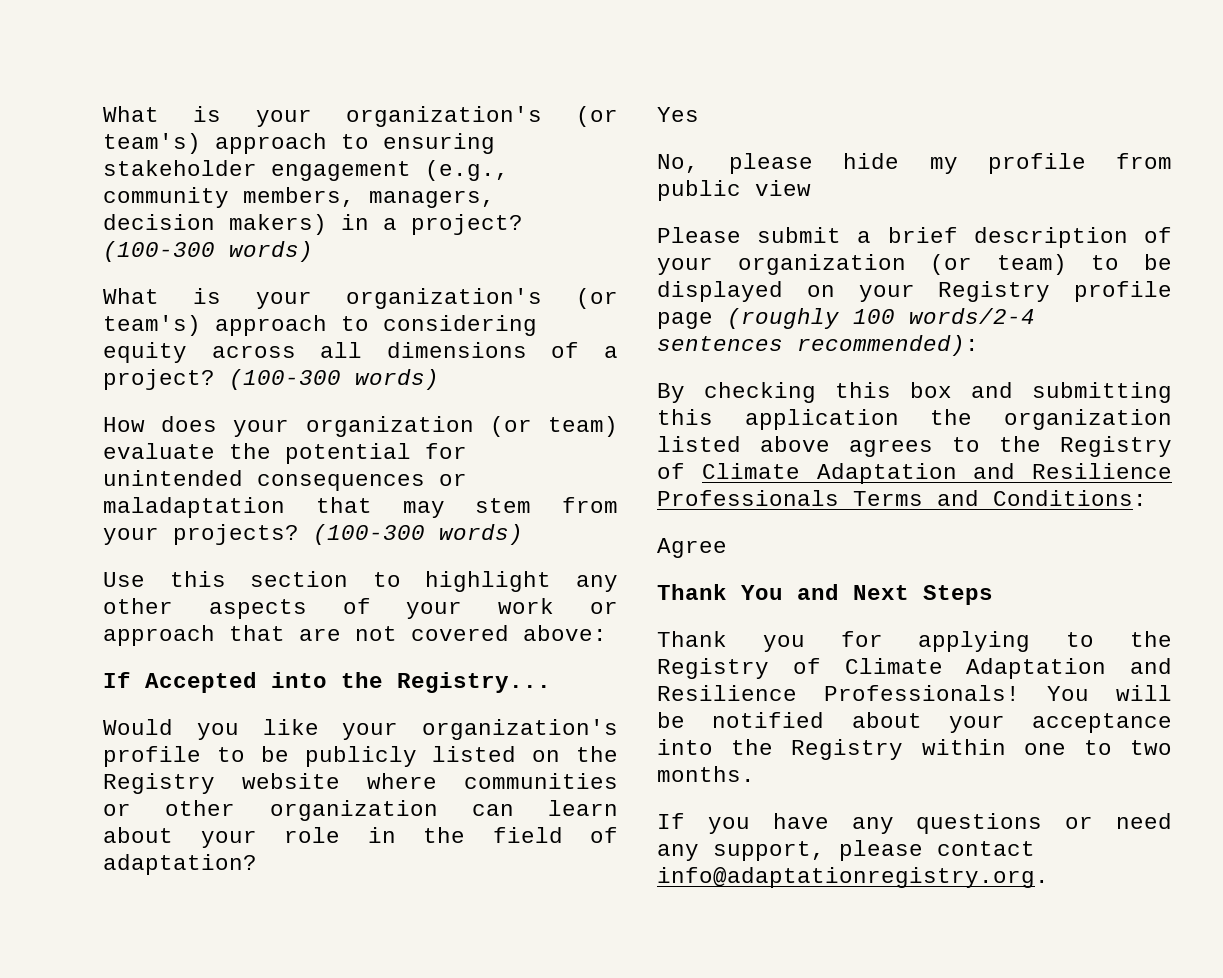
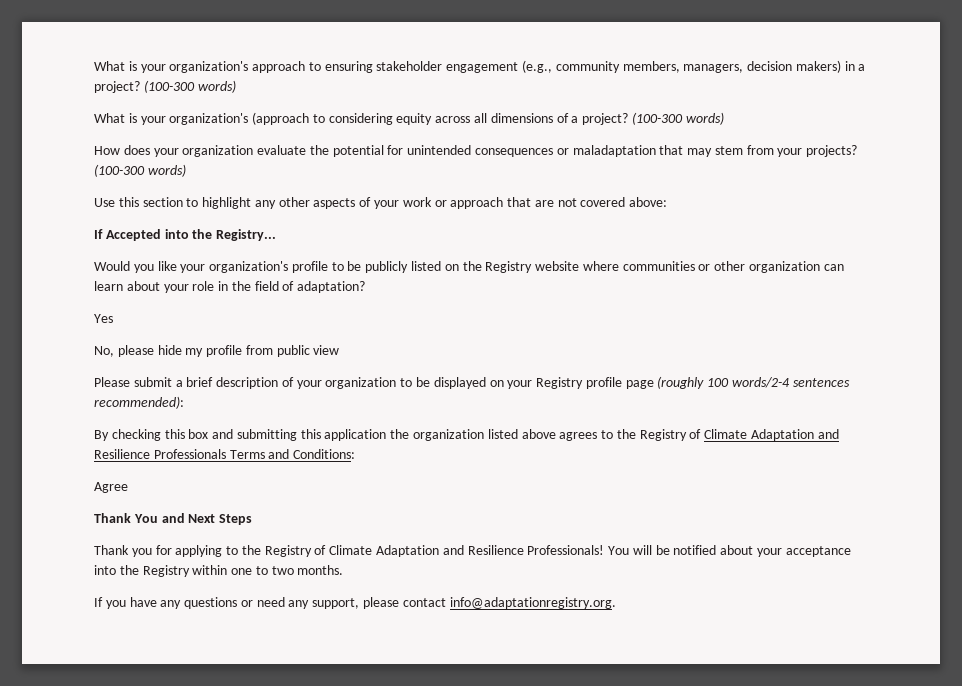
[103,106,618,127] [103,133,201,154] What is your organization's (or team's) -> [94,61,249,73] What is your organization's
[576,288,618,309] [103,315,327,336] (or team's) approach -> [252,112,310,125] (approach
[489,416,618,437] (or team) -> (254, 151) none
[930,254,1067,275] (or team) -> (397, 383) none

